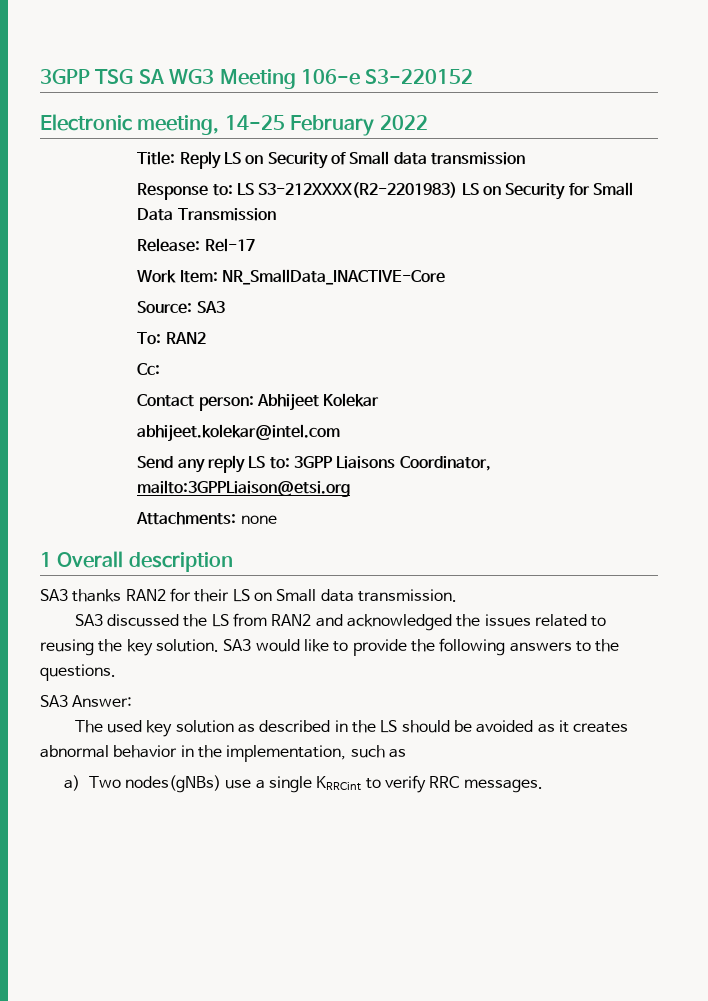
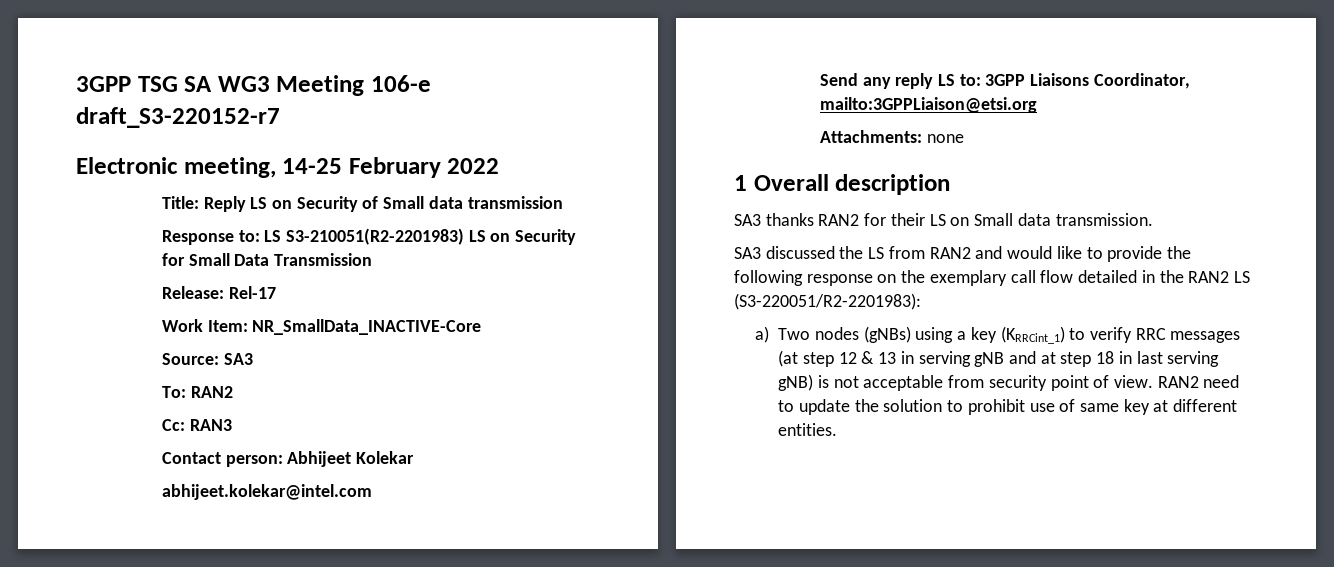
[365,69,474,84] S3-220152 -> [76,107,280,128] draft_S3-220152-r7
[258,182,458,198] S3-212XXXX(R2-2201983) -> [286,228,465,245] S3-210051(R2-2201983)
(161, 369) none -> [189,419,232,431] RAN3
[347,614,607,631] [40,639,252,656] acknowledged the issues related to reusing the key solution. SA3 -> (1003, 252) none
[509,639,620,652] [40,664,116,681] [40,695,133,707] [74,720,629,737] [40,745,406,762] [64,775,543,793] answers to the questions. // SA3 Answer: // The used key solution as described in the LS should be avoided as it creates abnormal behavior in the implementation, such as // a) Two nodes(gNBs) use a single KRRCint to verify RRC messages. -> [806,270,1250,286] [734,293,921,310] [755,326,1241,344] [778,350,1220,367] [778,374,1240,391] [778,399,1238,415] [778,423,838,436] response on the exemplary call flow detailed in the RAN2 LS (S3-220051/R2-2201983): // a) Two nodes (gNBs) using a key (KRRCint_1) to verify RRC messages (at step 12 & 13 in serving gNB and at step 18 in last serving gNB) is not acceptable from security point of view. RAN2 need to update the solution to prohibit use of same key at different entities.

